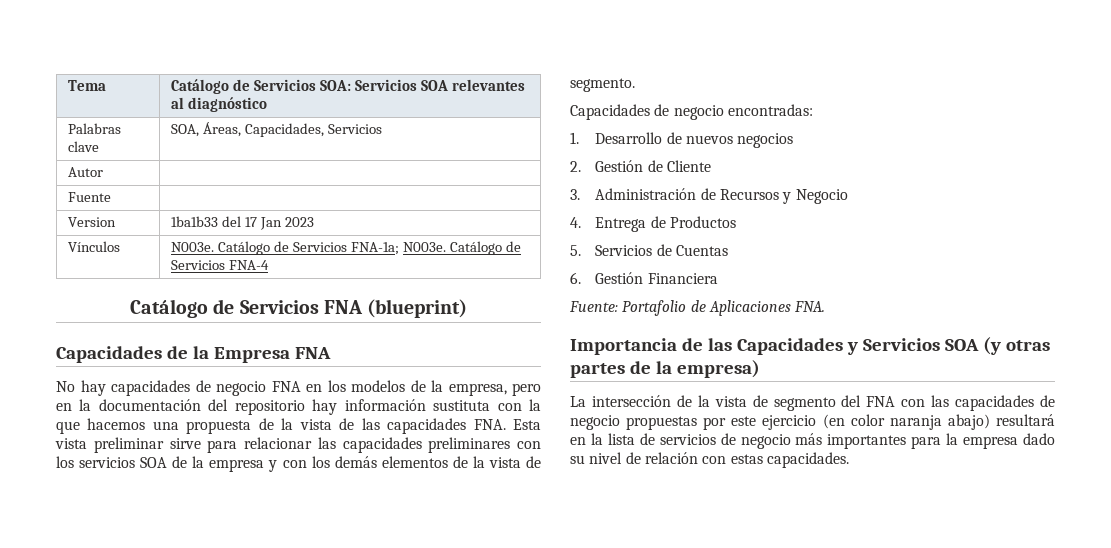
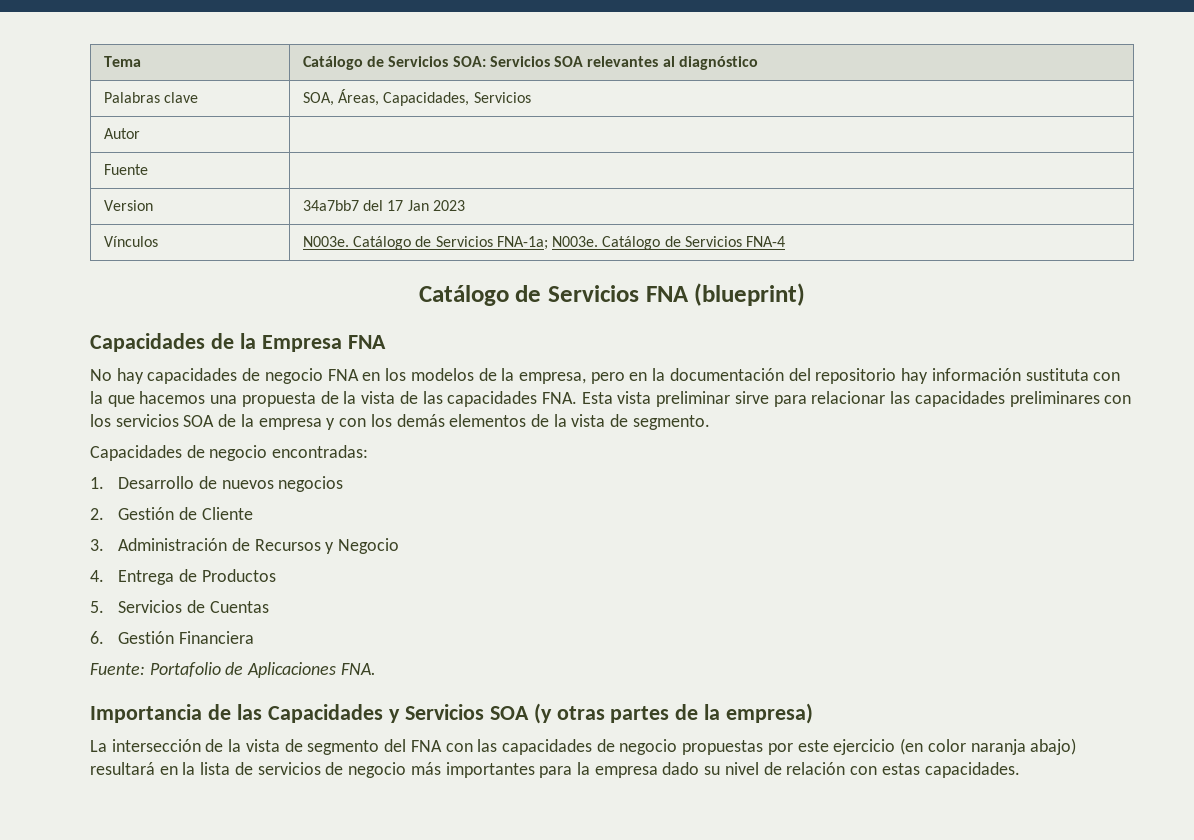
[171,216,219,227] 1ba1b33 -> [302,200,359,211] 34a7bb7

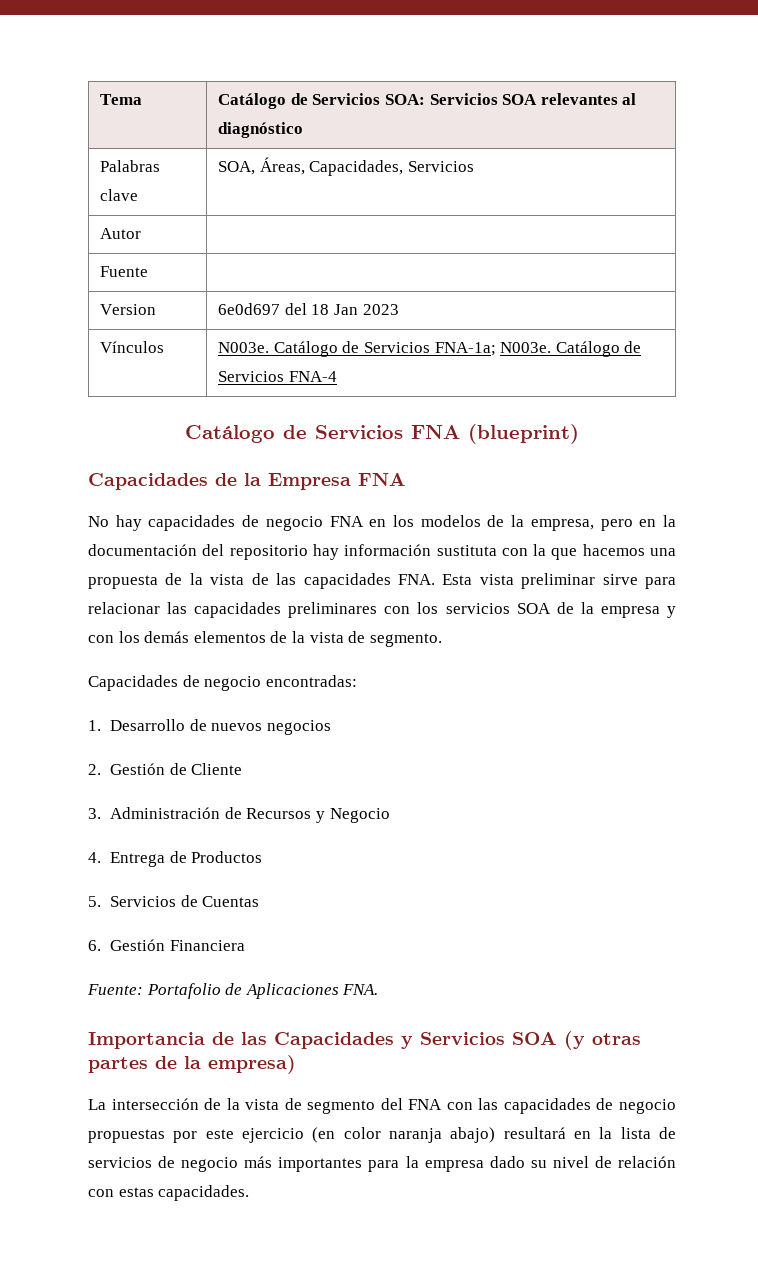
[302,200,404,211] 34a7bb7 del 17 -> [218,303,330,315] 6e0d697 del 18

